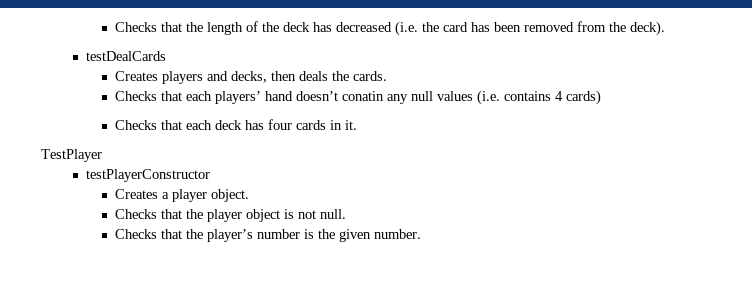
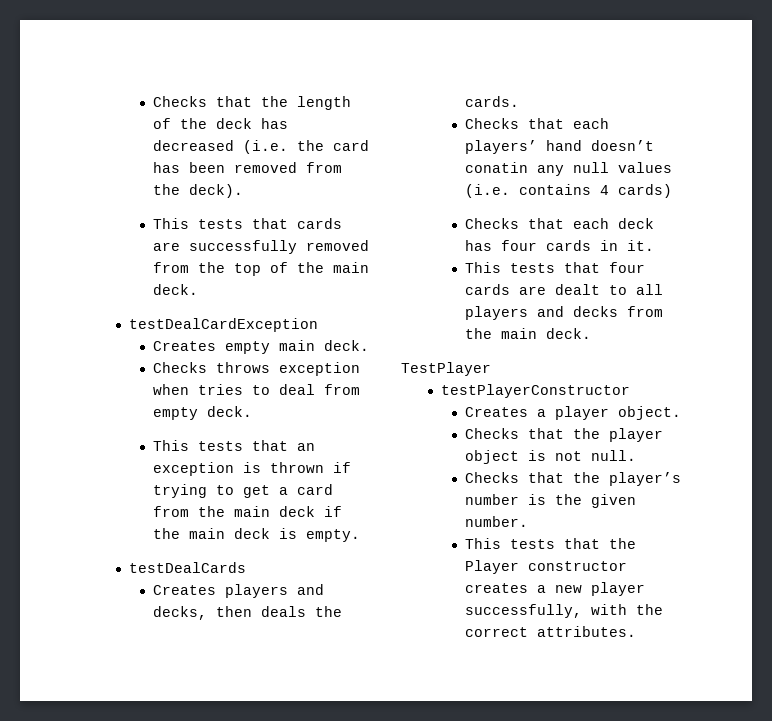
(665, 28) none -> [153,218,343,229] [153,240,370,254] [153,262,370,276] [153,284,199,295] [128,318,318,332] [153,340,370,354] [153,362,361,376] [153,384,361,395] [153,406,253,420] [153,440,316,451] [153,462,352,476] [153,484,334,498] [153,506,343,517] [153,528,361,542] // This tests that cards are successfully removed from the top of the main deck. // testDealCardException // Creates empty main deck. // Checks throws exception when tries to deal from empty deck. // This tests that an exception is thrown if trying to get a card from the main deck if the main deck is empty.
(357, 125) none -> [465,262,646,273] [465,284,664,295] [465,306,664,320] [465,328,592,339] // This tests that four cards are dealt to all players and decks from the main deck.
(421, 234) none -> [465,538,637,549] [465,560,628,574] [465,582,646,596] [465,604,664,618] [465,626,637,637] // This tests that the Player constructor creates a new player successfully, with the correct attributes.

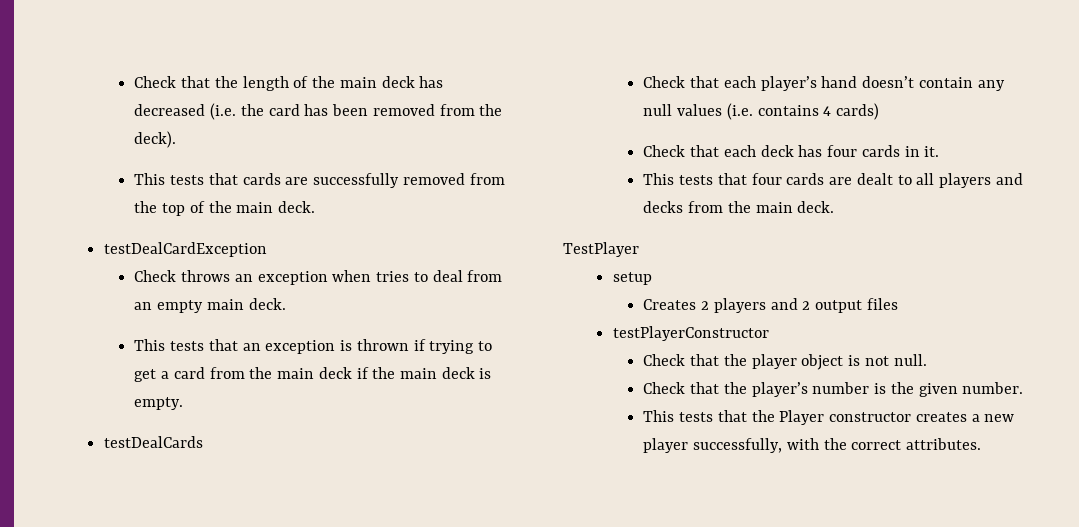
[153,96,208,107] Checks -> [134,76,177,88] Check
(208, 123) none -> [339,77,377,88] main
[153,340,370,354] [153,362,271,373] Creates empty main deck. // Checks throws -> [134,270,253,282] Check throws an
[153,407,199,420] empty -> [134,299,244,313] an empty main
[153,584,325,598] [153,606,343,620] [465,96,520,107] [465,118,610,129] [465,140,538,154] Creates players and decks, then deals the cards. // Checks that each players’ -> [643,76,817,91] Check that each player’s
[465,162,529,173] conatin -> [918,77,973,88] contain
[465,218,520,229] Checks -> [643,145,686,157] Check
[440,384,630,398] [465,406,682,420] [465,428,520,439] testPlayerConstructor // Creates a player object. // Checks -> [612,272,652,285] [643,298,898,313] [612,326,769,341] [643,354,686,366] setup // Creates 2 players and 2 output files // testPlayerConstructor // Check
[465,472,520,483] Checks -> [643,382,686,394] Check

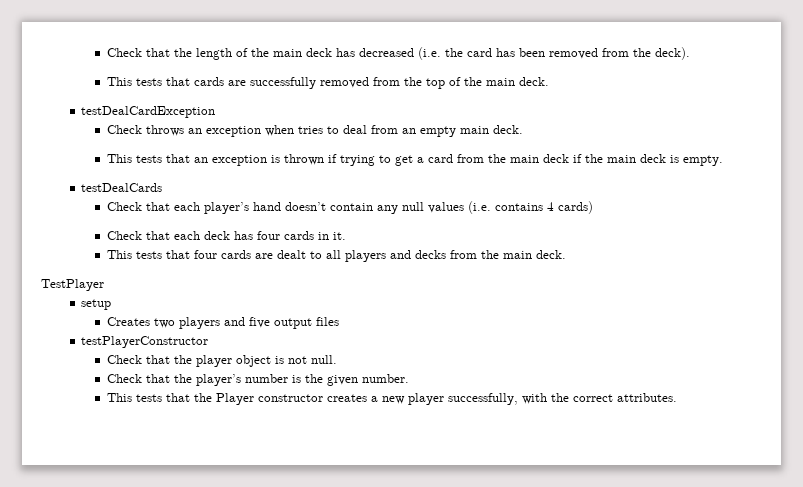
[701,298,811,313] 2 players and 2 -> [154,317,271,329] two players and five

